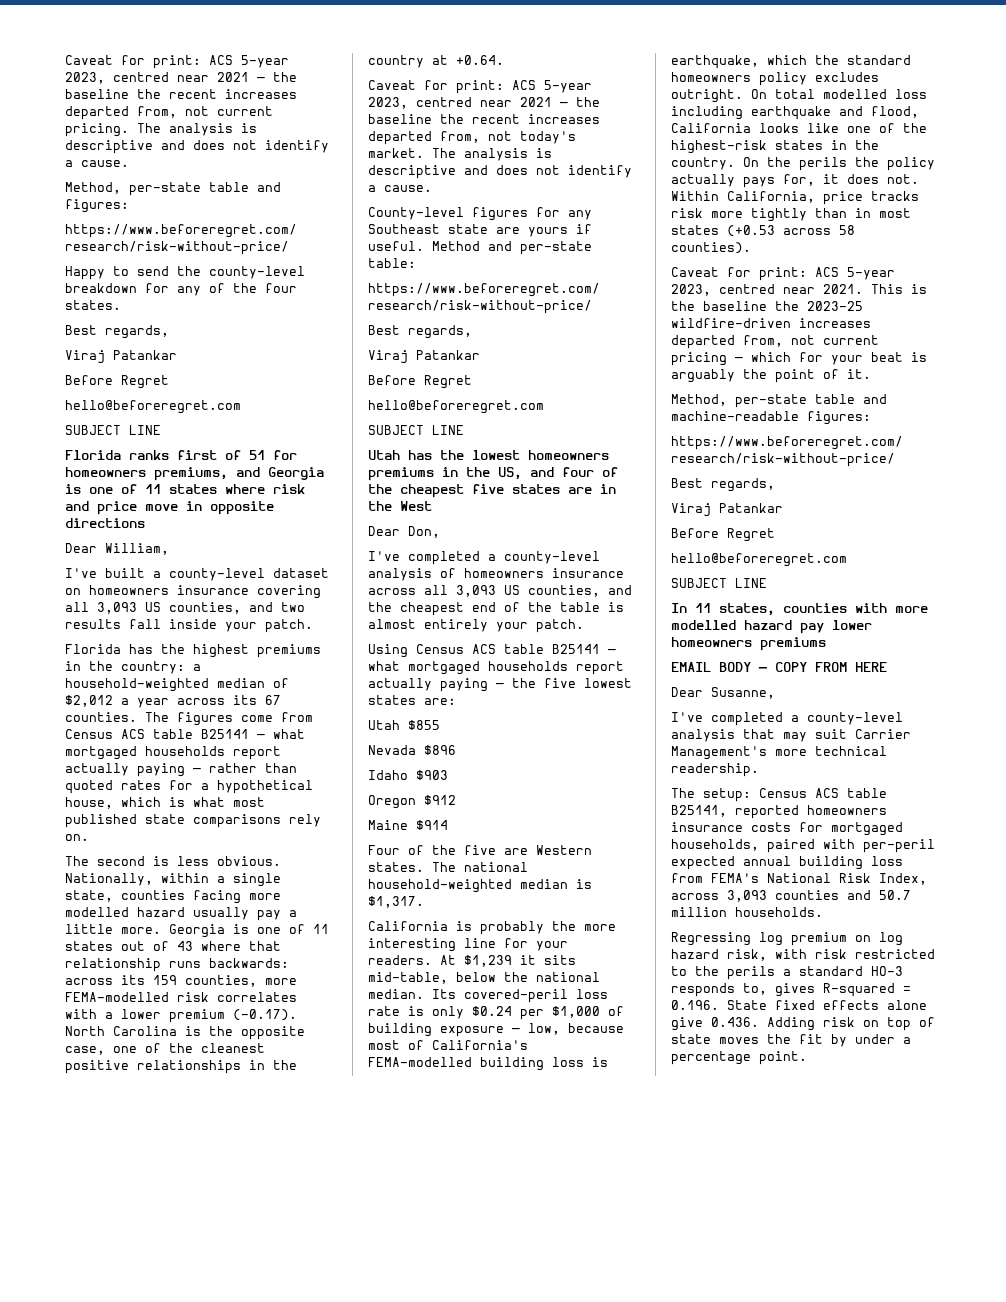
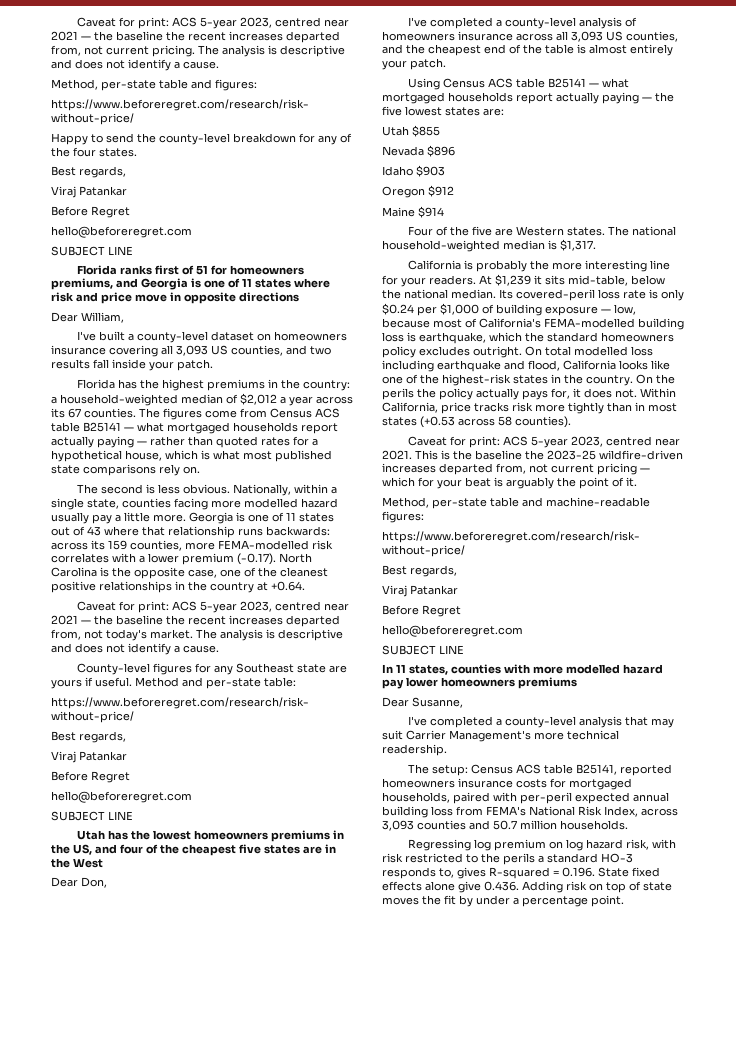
[671,662,887,672] // EMAIL BODY — COPY FROM HERE -> (577, 683) none

